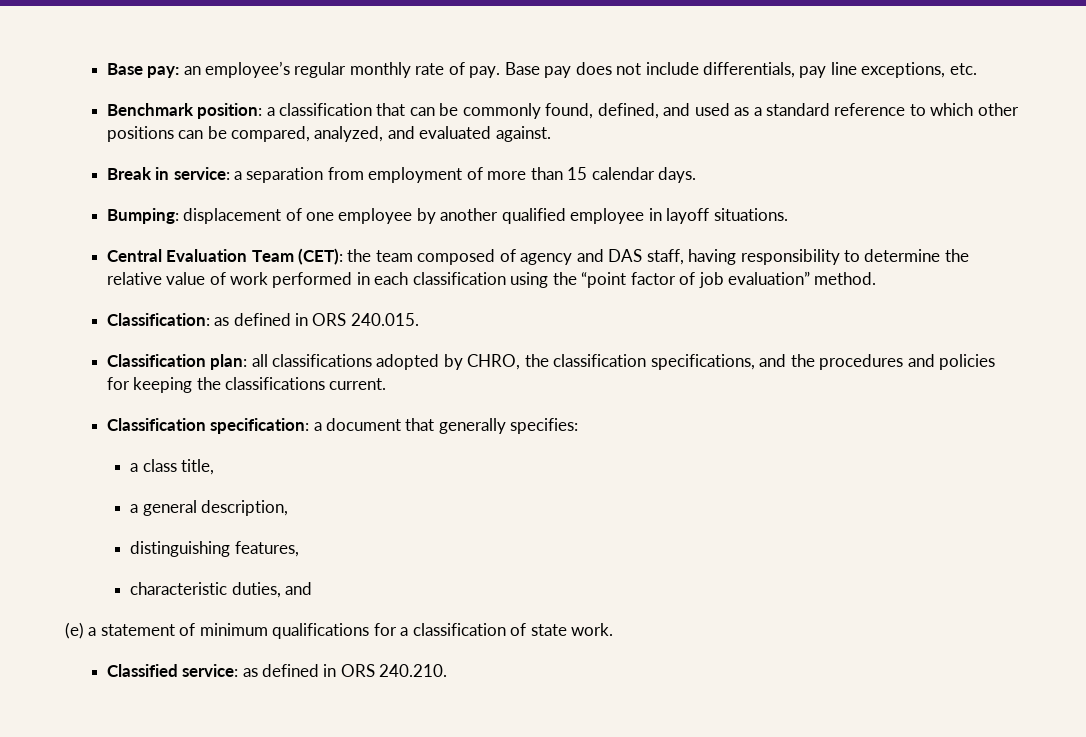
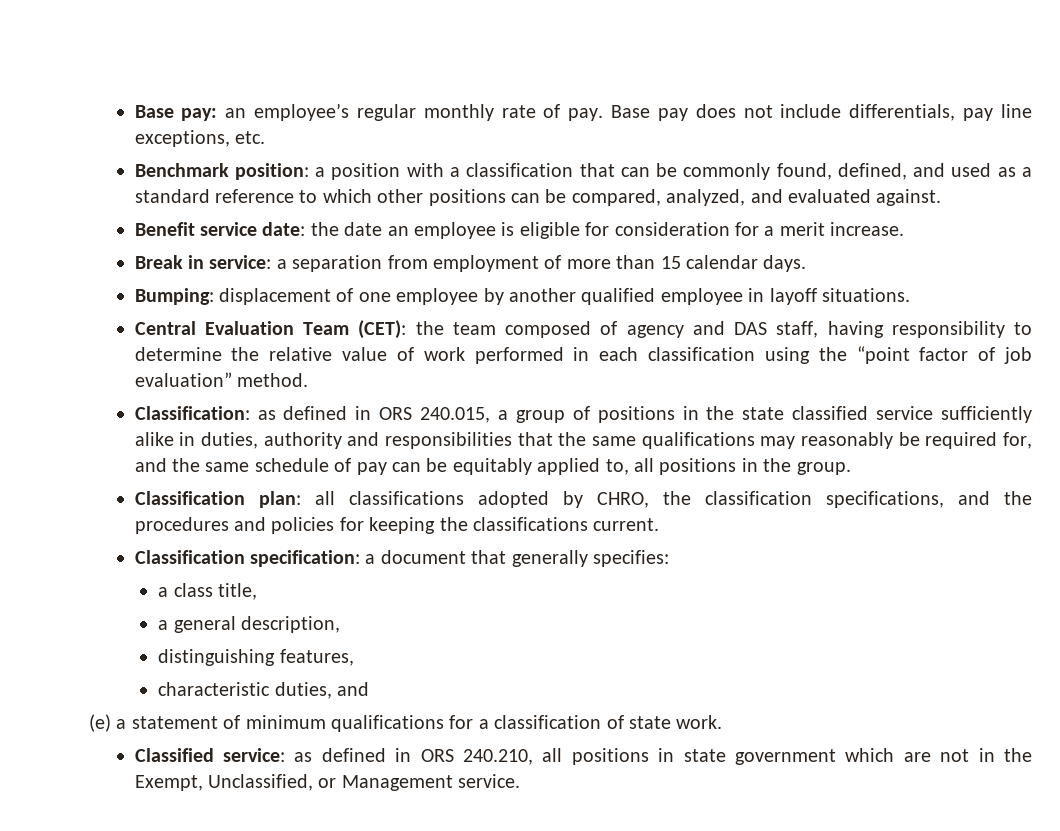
(275, 111) none -> [331,163,460,180] position with a
(551, 134) none -> [134,222,905,239] // Benefit service date: the date an employee is eligible for consideration for a merit increase.
[350,313,419,326] 240.015. -> [420,406,1033,423] [134,432,1032,449] [134,458,851,475] 240.015, a group of positions in the state classified service sufficiently alike in duties, authority and responsibilities that the same qualifications may reasonably be required for, and the same schedule of pay can be equitably applied to, all positions in the group.
[379,664,448,677] 240.210. -> [462,748,1032,765] [134,774,521,791] 240.210, all positions in state government which are not in the Exempt, Unclassified, or Management service.

